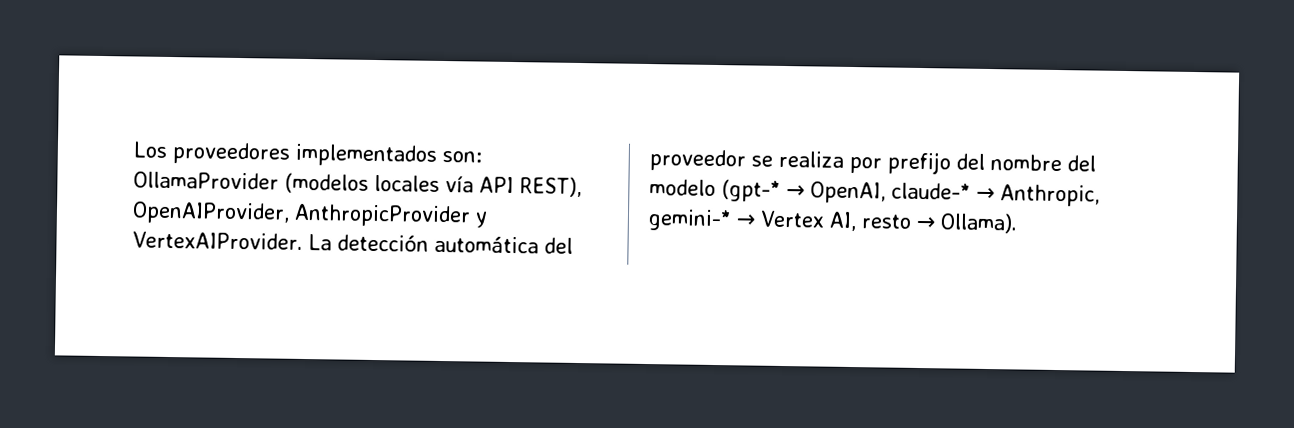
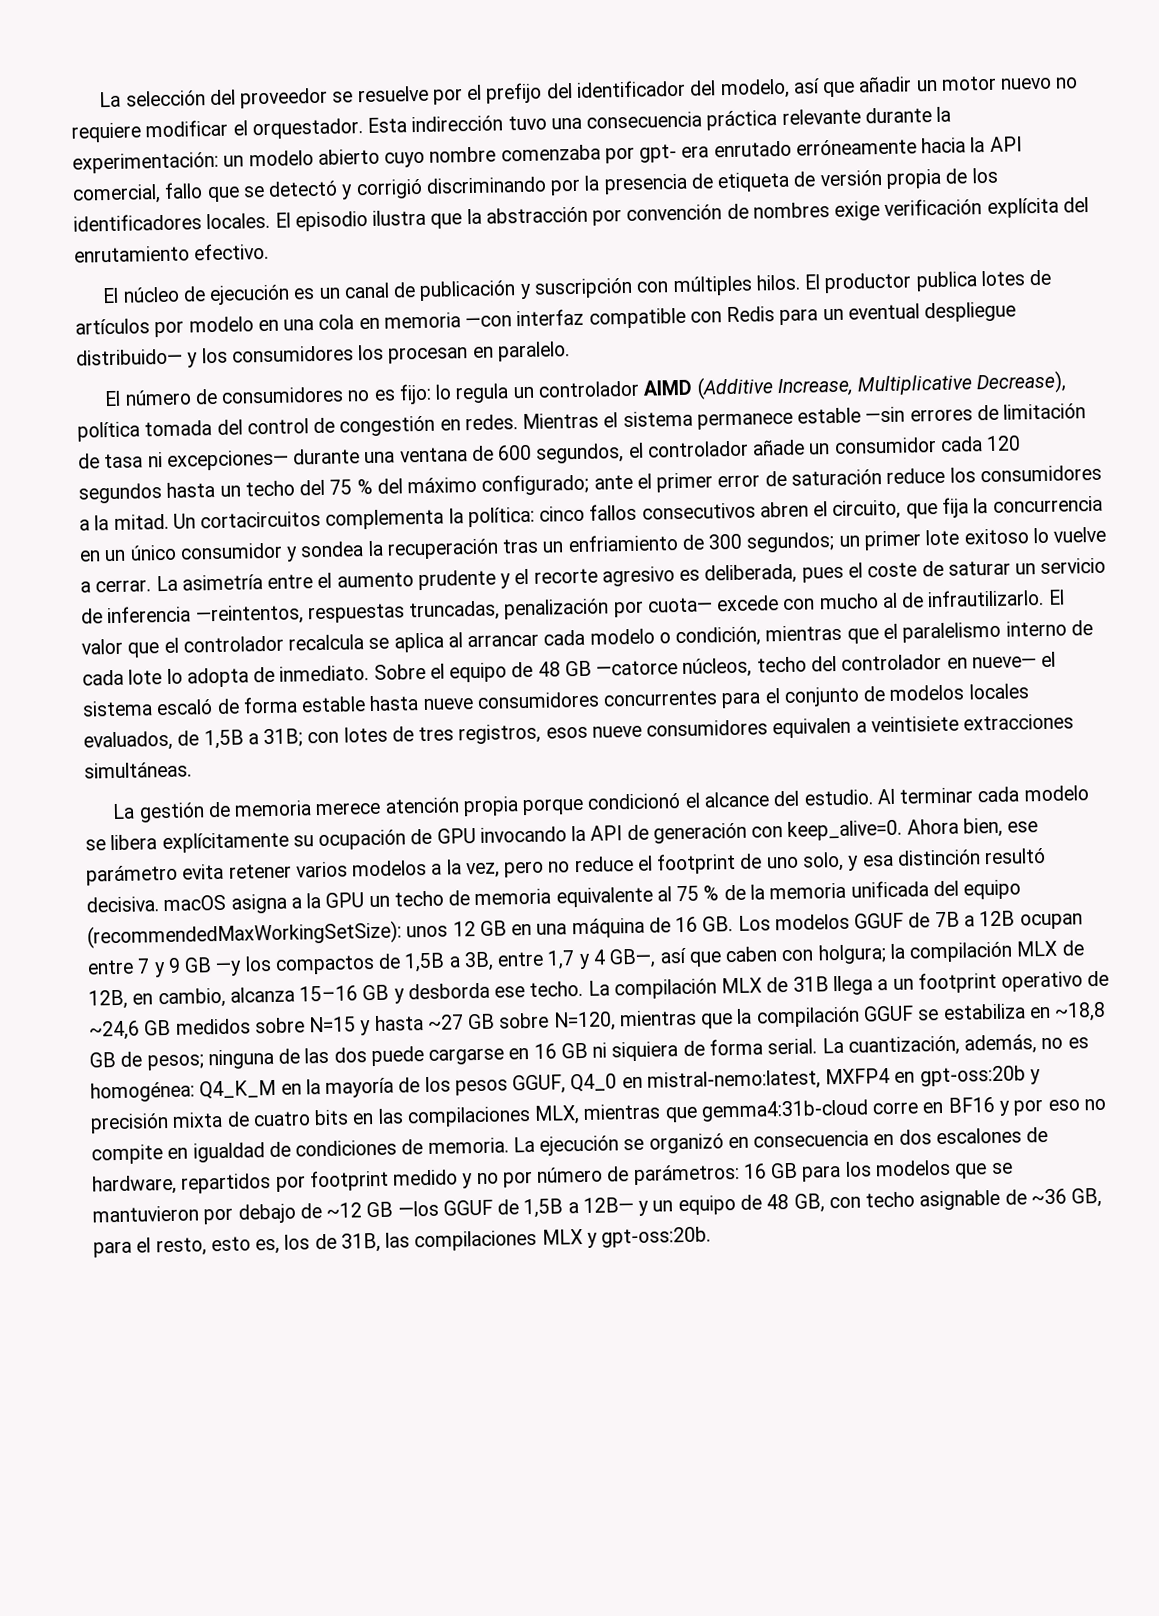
[133,141,482,167] [133,171,582,198] [132,201,488,228] [132,231,573,254] [649,149,1096,175] [649,179,1100,207] [648,209,1018,234] Los proveedores implementados son: OllamaProvider (modelos locales vía API REST), OpenAIProvider, AnthropicProvider y VertexAIProvider. La detección automática del proveedor se realiza por prefijo del nombre del modelo (gpt-* → OpenAI, claude-* → Anthropic, gemini-* → Vertex AI, resto → Ollama). -> [99,75,1079,109] [71,106,952,143] [72,136,1022,174] [72,167,998,205] [73,197,1089,232] [74,242,270,263] [102,269,1052,306] [75,301,1017,338] [76,341,570,368] [104,370,1068,407] [77,403,1087,442] [78,435,1022,471] [78,464,1102,504] [79,495,1103,531] [79,526,1107,562] [80,557,1107,593] [81,588,1065,626] [81,620,1093,658] [82,651,1057,688] [82,683,1029,717] [83,713,1075,752] [84,761,192,779] [112,785,1089,823] [85,817,1039,854] [86,847,1047,886] [86,879,1022,914] [87,910,1083,949] [87,940,1084,978] [88,970,1110,1010] [89,1001,1107,1041] [89,1034,1089,1071] [90,1065,1041,1103] [90,1097,1106,1134] [91,1126,1049,1165] [92,1159,1013,1196] [92,1187,1103,1225] [93,1226,712,1258] La selección del proveedor se resuelve por el prefijo del identificador del modelo, así que añadir un motor nuevo no requiere modificar el orquestador. Esta indirección tuvo una consecuencia práctica relevante durante la experimentación: un modelo abierto cuyo nombre comenzaba por gpt- era enrutado erróneamente hacia la API comercial, fallo que se detectó y corrigió discriminando por la presencia de etiqueta de versión propia de los identificadores locales. El episodio ilustra que la abstracción por convención de nombres exige verificación explícita del enrutamiento efectivo. // El núcleo de ejecución es un canal de publicación y suscripción con múltiples hilos. El productor publica lotes de artículos por modelo en una cola en memoria —con interfaz compatible con Redis para un eventual despliegue distribuido— y los consumidores los procesan en paralelo. // El número de consumidores no es fijo: lo regula un controlador AIMD (Additive Increase, Multiplicative Decrease), política tomada del control de congestión en redes. Mientras el sistema permanece estable —sin errores de limitación de tasa ni excepciones— durante una ventana de 600 segundos, el controlador añade un consumidor cada 120 segundos hasta un techo del 75 % del máximo configurado; ante el primer error de saturación reduce los consumidores a la mitad. Un cortacircuitos complementa la política: cinco fallos consecutivos abren el circuito, que fija la concurrencia en un único consumidor y sondea la recuperación tras un enfriamiento de 300 segundos; un primer lote exitoso lo vuelve a cerrar. La asimetría entre el aumento prudente y el recorte agresivo es deliberada, pues el coste de saturar un servicio de inferencia —reintentos, respuestas truncadas, penalización por cuota— excede con mucho al de infrautilizarlo. El valor que el controlador recalcula se aplica al arrancar cada modelo o condición, mientras que el paralelismo interno de cada lote lo adopta de inmediato. Sobre el equipo de 48 GB —catorce núcleos, techo del controlador en nueve— el sistema escaló de forma estable hasta nueve consumidores concurrentes para el conjunto de modelos locales evaluados, de 1,5B a 31B; con lotes de tres registros, esos nueve consumidores equivalen a veintisiete extracciones simultáneas. // La gestión de memoria merece atención propia porque condicionó el alcance del estudio. Al terminar cada modelo se libera explícitamente su ocupación de GPU invocando la API de generación con keep_alive=0. Ahora bien, ese parámetro evita retener varios modelos a la vez, pero no reduce el footprint de uno solo, y esa distinción resultó decisiva. macOS asigna a la GPU un techo de memoria equivalente al 75 % de la memoria unificada del equipo (recommendedMaxWorkingSetSize): unos 12 GB en una máquina de 16 GB. Los modelos GGUF de 7B a 12B ocupan entre 7 y 9 GB —y los compactos de 1,5B a 3B, entre 1,7 y 4 GB—, así que caben con holgura; la compilación MLX de 12B, en cambio, alcanza 15–16 GB y desborda ese techo. La compilación MLX de 31B llega a un footprint operativo de ~24,6 GB medidos sobre N=15 y hasta ~27 GB sobre N=120, mientras que la compilación GGUF se estabiliza en ~18,8 GB de pesos; ninguna de las dos puede cargarse en 16 GB ni siquiera de forma serial. La cuantización, además, no es homogénea: Q4_K_M en la mayoría de los pesos GGUF, Q4_0 en mistral-nemo:latest, MXFP4 en gpt-oss:20b y precisión mixta de cuatro bits en las compilaciones MLX, mientras que gemma4:31b-cloud corre en BF16 y por eso no compite en igualdad de condiciones de memoria. La ejecución se organizó en consecuencia en dos escalones de hardware, repartidos por footprint medido y no por número de parámetros: 16 GB para los modelos que se mantuvieron por debajo de ~12 GB —los GGUF de 1,5B a 12B— y un equipo de 48 GB, con techo asignable de ~36 GB, para el resto, esto es, los de 31B, las compilaciones MLX y gpt-oss:20b.

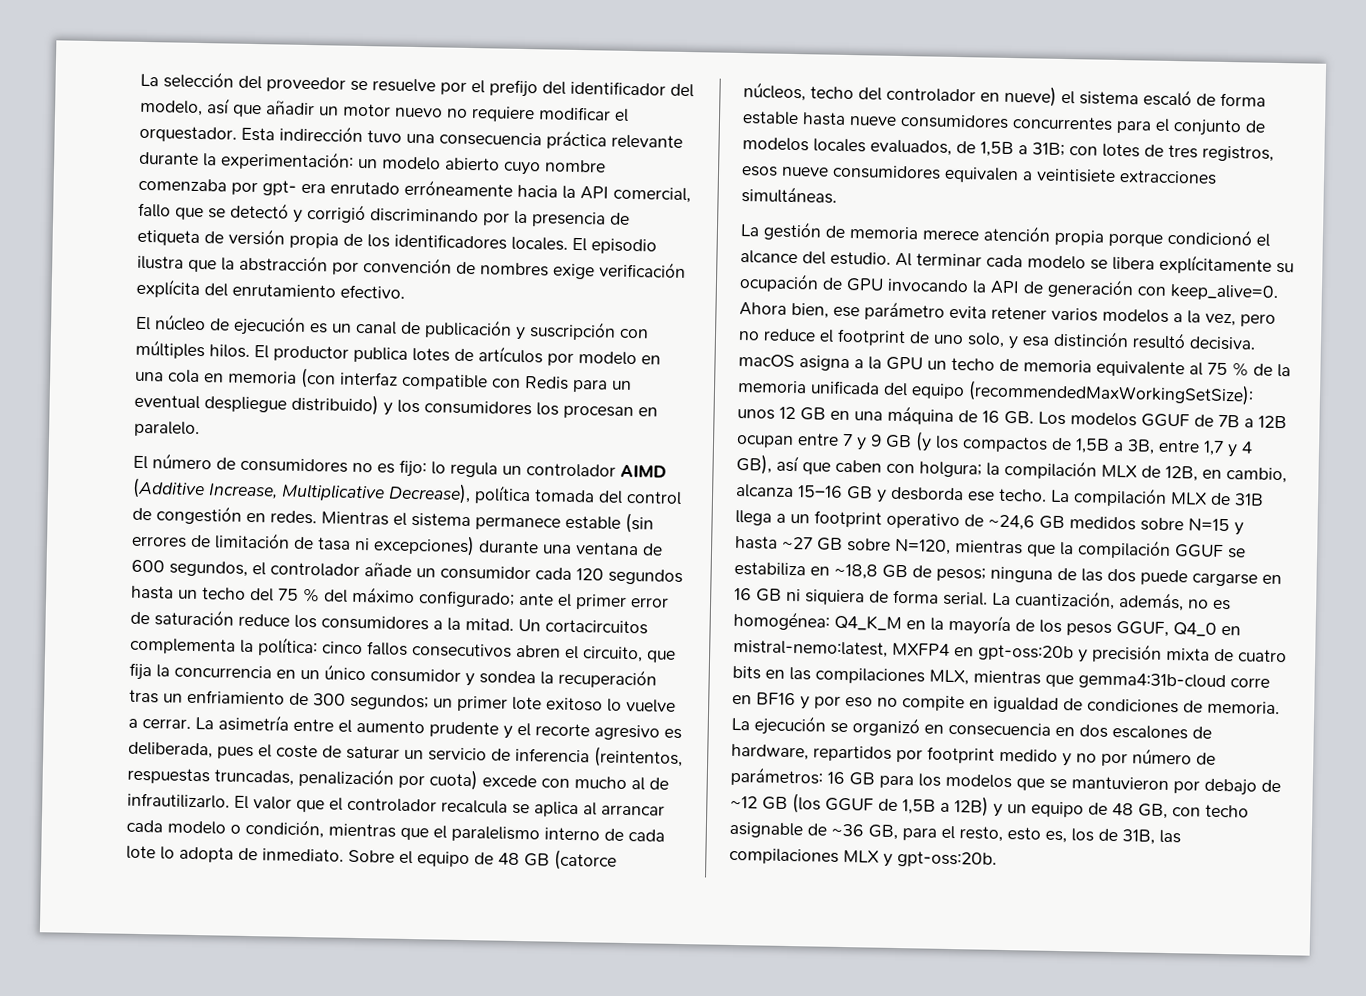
[465,315,513,328] —con -> [300,367,336,389] (con
[76,348,183,366] distribuido— -> [291,393,379,416] distribuido)
[865,406,906,423] —sin -> [625,512,654,534] (sin
[166,449,289,471] excepciones— -> [373,534,475,557] excepciones)
[195,604,304,626] —reintentos, -> [594,746,683,769] (reintentos,
[646,597,713,613] cuota— -> [429,769,478,791] cuota)
[596,660,679,676] —catorce -> [554,849,617,871] (catorce
[971,656,1037,669] nueve— -> [1004,85,1057,107] nueve)
[215,960,243,977] —y -> [915,431,932,452] (y
[609,948,657,969] GB—, -> [736,453,772,475] GB),
[397,1200,439,1217] —los -> [792,793,821,814] (los
[582,1197,634,1214] 12B— -> [954,796,989,817] 12B)

